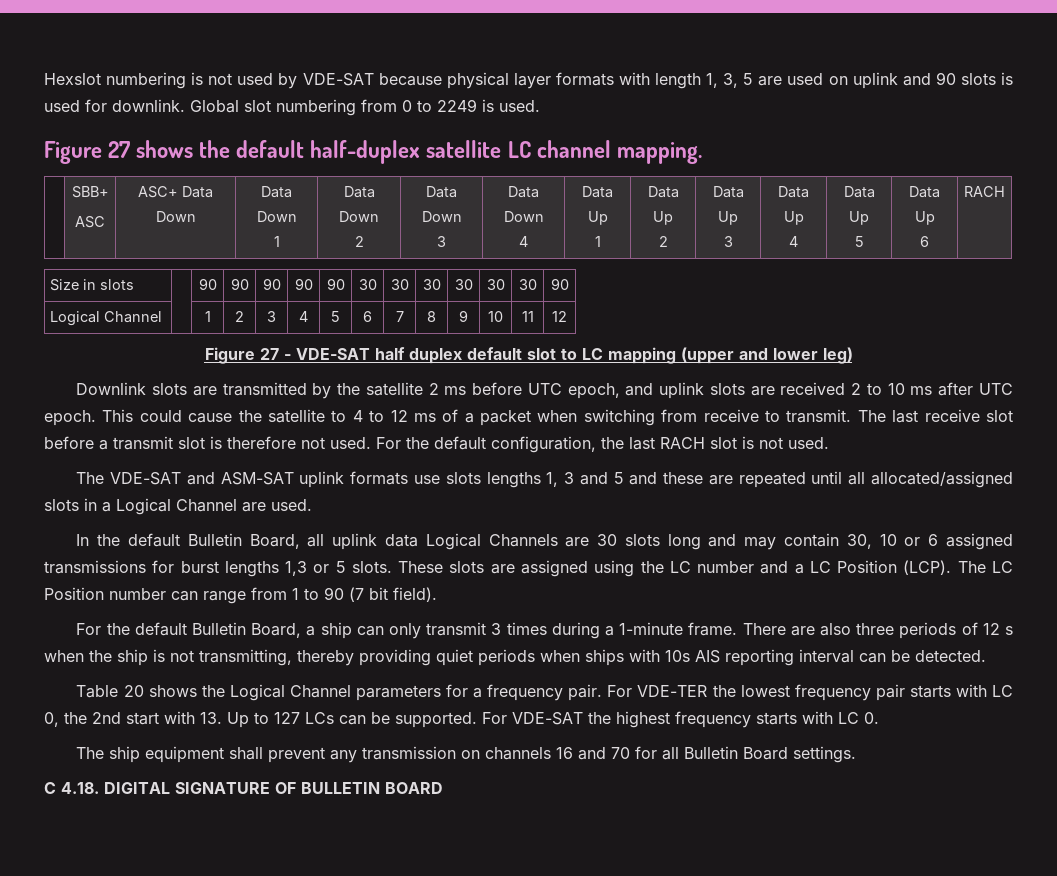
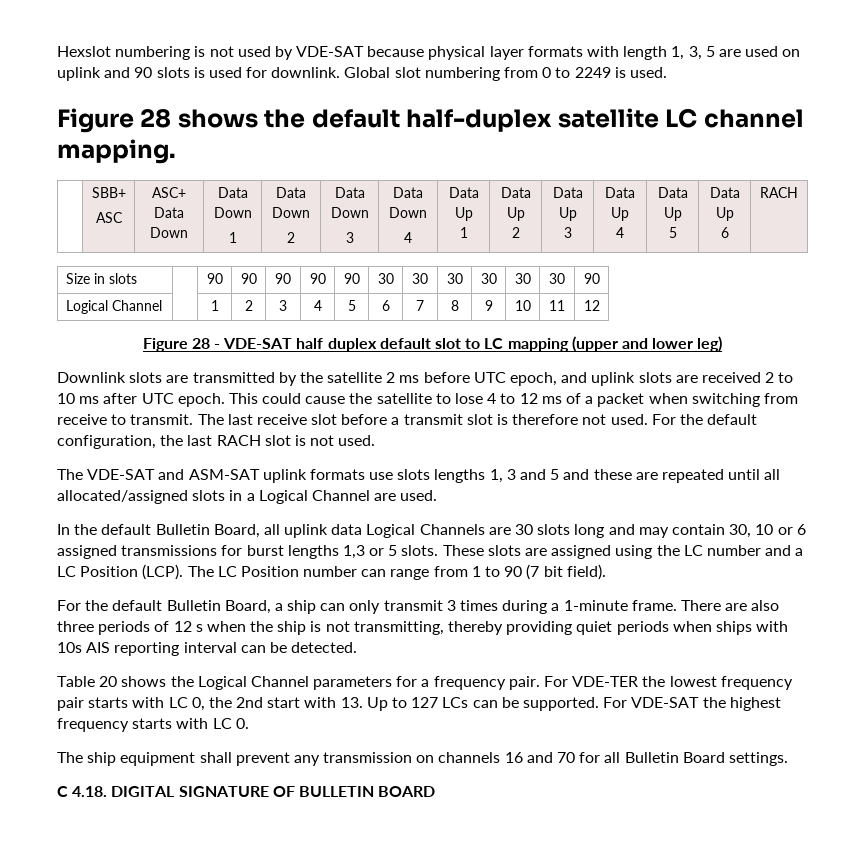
[108,141,131,158] 27 -> [140,108,172,128] 28
[259,348,279,360] 27 -> [191,338,210,349] 28
(347, 416) none -> [455,393,484,404] lose

